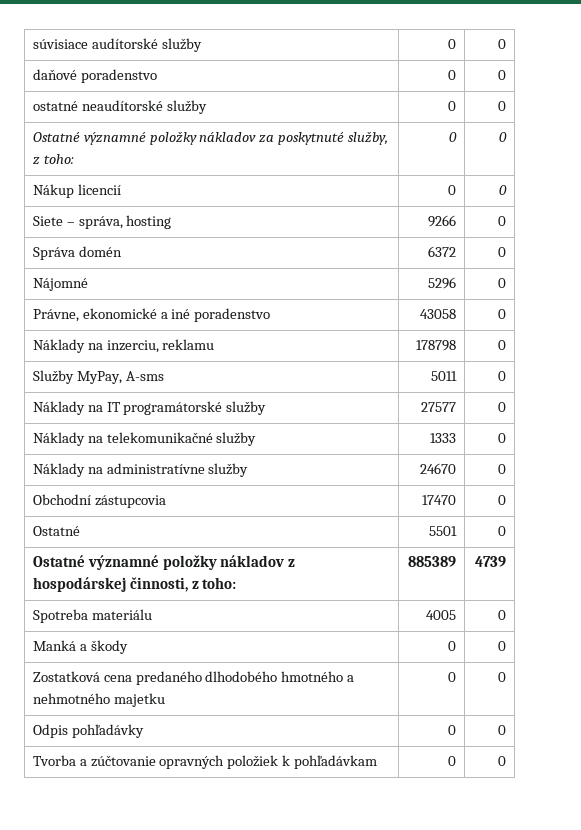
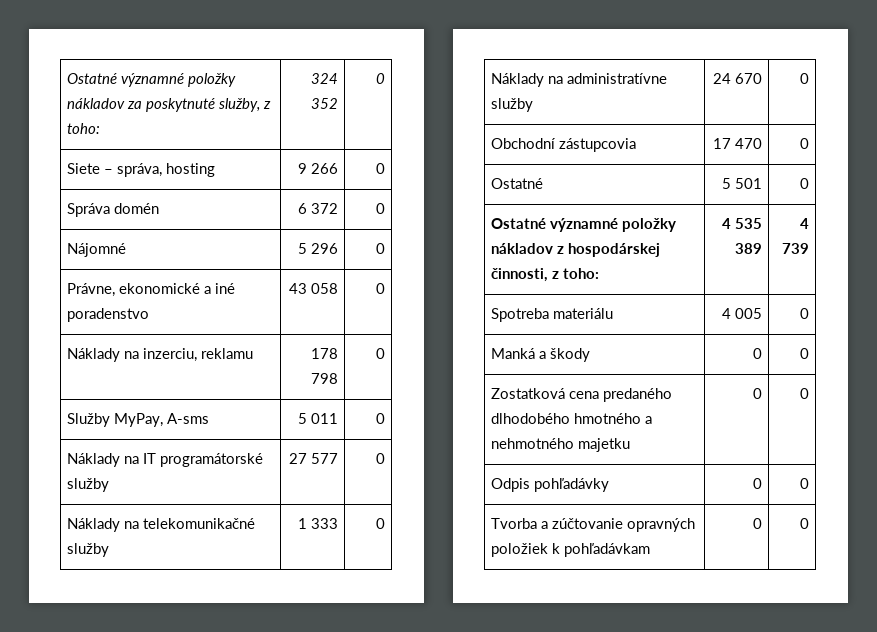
[32,38,202,52] [448,39,457,49] [498,39,507,49] [32,69,157,83] [448,70,457,80] [498,70,507,80] [32,100,207,114] [448,101,457,111] [498,101,507,111] súvisiace audítorské služby | 0 | 0 // daňové poradenstvo | 0 | 0 // ostatné neaudítorské služby | 0 | 0 // -> (67, 78) none
[449,132,458,142] [499,132,508,142] [32,184,121,198] [448,185,457,195] 0 | 0 // Nákup licencií | 0 -> [310,73,338,84] [310,98,338,109] 324 352
[428,215,457,227] 9266 -> [297,163,338,174] 9 266
[428,246,457,257] 6372 -> [297,203,338,214] 6 372
[428,277,457,289] 5296 -> [297,243,338,254] 5 296
[420,309,457,319] 43058 -> [288,283,338,294] 43 058
[416,340,457,351] 178798 -> [310,348,338,359] [310,373,338,384] 178 798
[431,371,458,381] 5011 -> [297,413,338,424] 5 011
[421,402,457,412] 27577 -> [288,453,338,464] 27 577
[430,433,457,443] 1333 -> [297,518,338,529] 1 333
[420,463,457,474] 24670 -> [712,73,762,84] 24 670
[422,495,457,505] 17470 -> [712,138,762,149] 17 470
[429,526,458,536] 5501 -> [721,178,762,189] 5 501
[408,556,457,567] [475,556,507,567] 885389 | 4739 -> [721,218,762,229] [734,243,762,254] [799,218,809,229] [781,243,809,254] 4 535 389 | 4 739
[426,610,457,620] 4005 -> [721,308,762,319] 4 005

